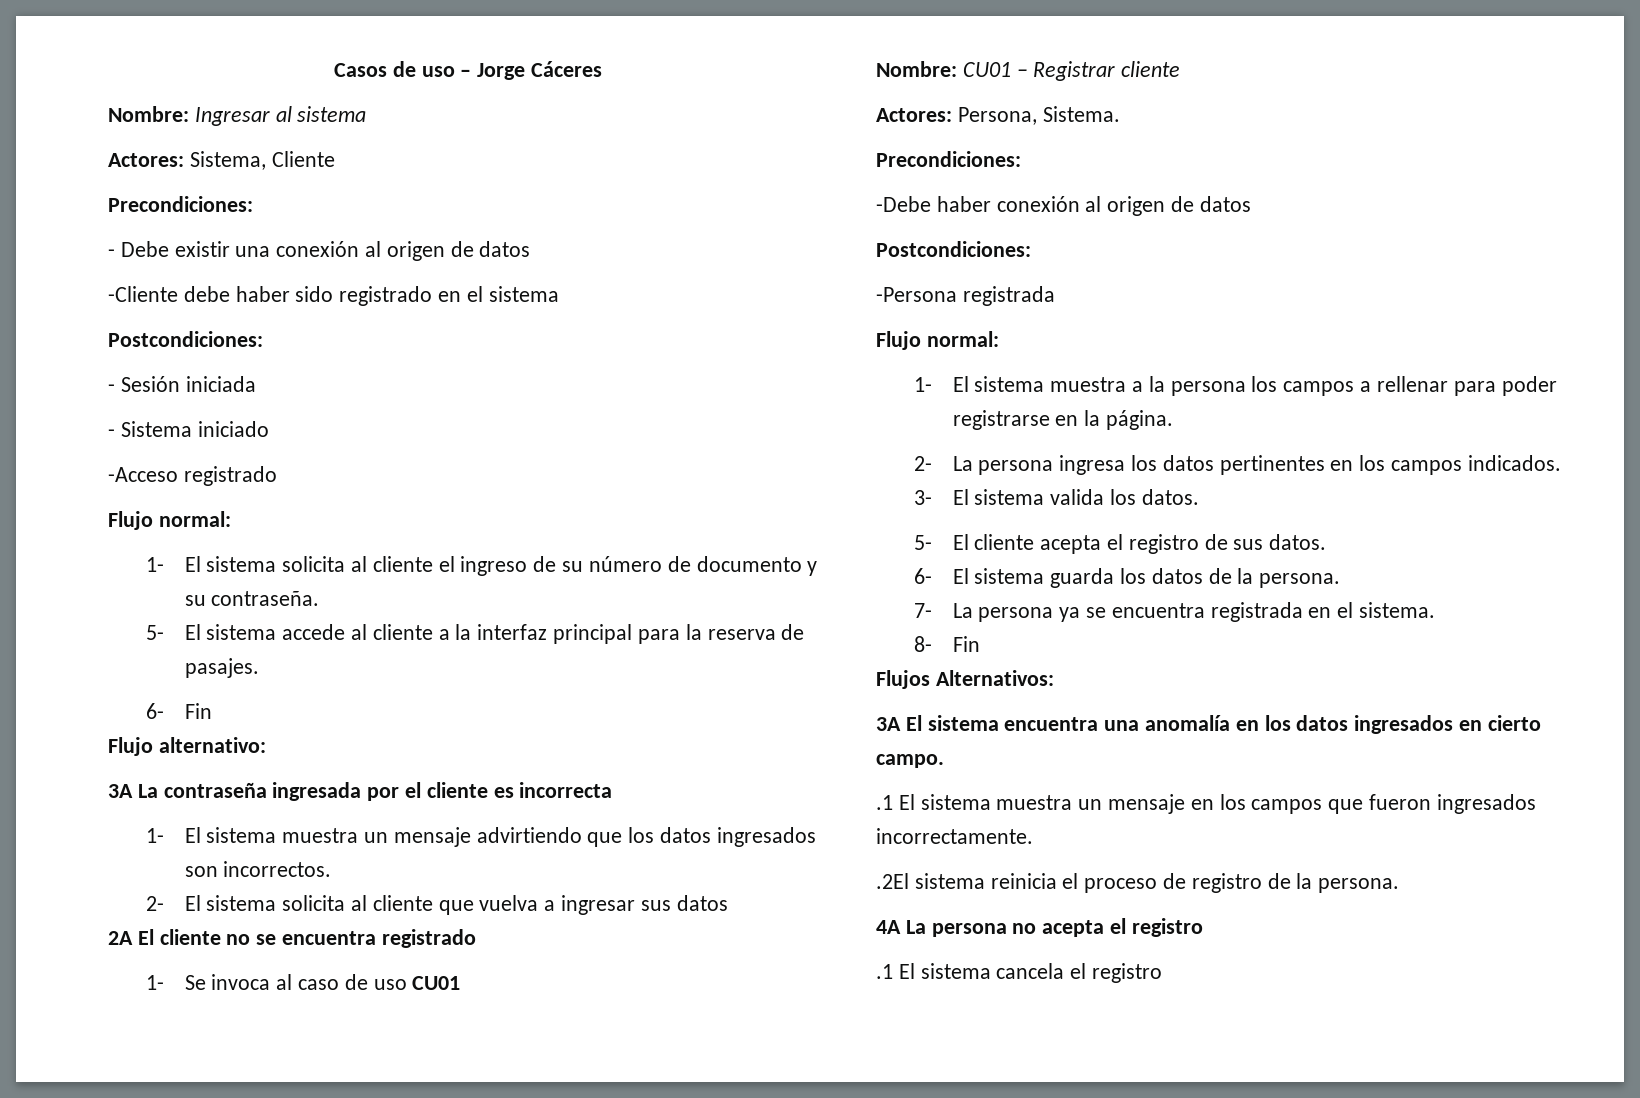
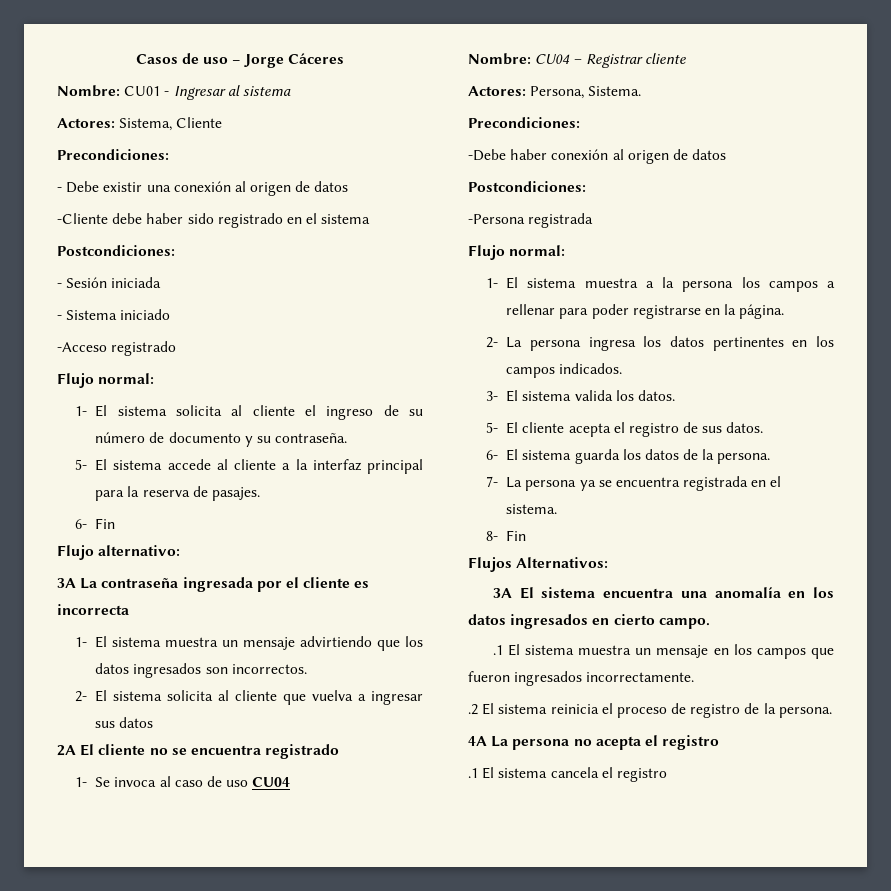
(189, 114) none -> [124,86,170,96] CU01 -
[412,976,461,990] [876,61,1011,77] CU01 // Nombre: CU01 -> [252,777,291,787] [468,53,571,65] CU04 // Nombre: CU04
[876,873,909,889] .2El -> [468,703,495,715] .2 El

